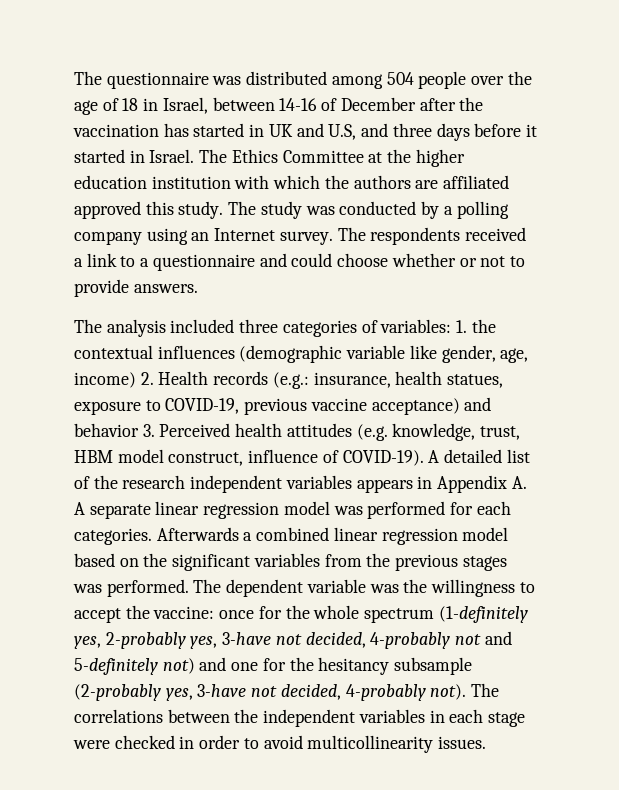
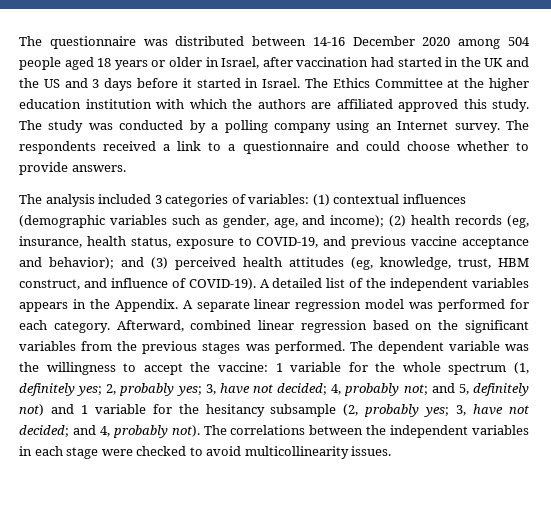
[331,71,532,89] [74,97,484,115] [73,123,265,137] among 504 people over the age of 18 in Israel, between 14-16 of December after the vaccination has started in -> [252,36,530,49] [19,57,481,70] between 14-16 December 2020 among 504 people aged 18 years or older in Israel, after vaccination had started in the
[328,123,432,140] U.S, and three -> [19,78,100,88] the US and 3
[459,256,506,267] or not -> (509, 146) none
[239,319,279,333] three -> [154,195,162,204] 3
[456,319,496,333] 1. the -> [312,194,330,206] (1)
[346,345,529,363] [74,371,309,389] variable like gender, age, income) 2. Health records (e.g.: -> [109,215,530,228] variables such as gender, age, and income); (2) health records (eg,
[447,374,504,388] statues, -> [130,237,171,248] status,
(240, 406) none -> [323,236,347,246] and
[371,397,492,415] [74,423,231,437] acceptance) and behavior 3. Perceived -> [462,237,530,249] [19,257,236,270] acceptance and behavior); and (3) perceived
[356,424,388,441] (e.g. -> [351,257,373,270] (eg,
[117,449,244,466] model construct, -> [19,278,107,290] construct, and
[122,475,186,489] research -> (387, 283) none
[437,475,527,493] Appendix A. -> [89,299,178,312] the Appendix.
[74,527,253,545] categories. Afterwards a -> [53,320,184,333] category. Afterward,
[462,527,509,541] model -> (367, 326) none
[219,610,255,619] once -> [275,362,342,372] 1 variable
[438,606,528,623] [74,631,512,649] [74,657,473,675] [74,684,426,701] (1-definitely yes, 2-probably yes, 3-have not decided, 4-probably not and 5-definitely not) and one for the hesitancy subsample (2-probably yes, 3-have not decided, 4-probably -> [513,362,529,374] [19,383,530,396] [19,404,529,417] [19,425,168,438] (1, definitely yes; 2, probably yes; 3, have not decided; 4, probably not; and 5, definitely not) and 1 variable for the hesitancy subsample (2, probably yes; 3, have not decided; and 4, probably
[179,735,241,749] in order -> (187, 451) none

